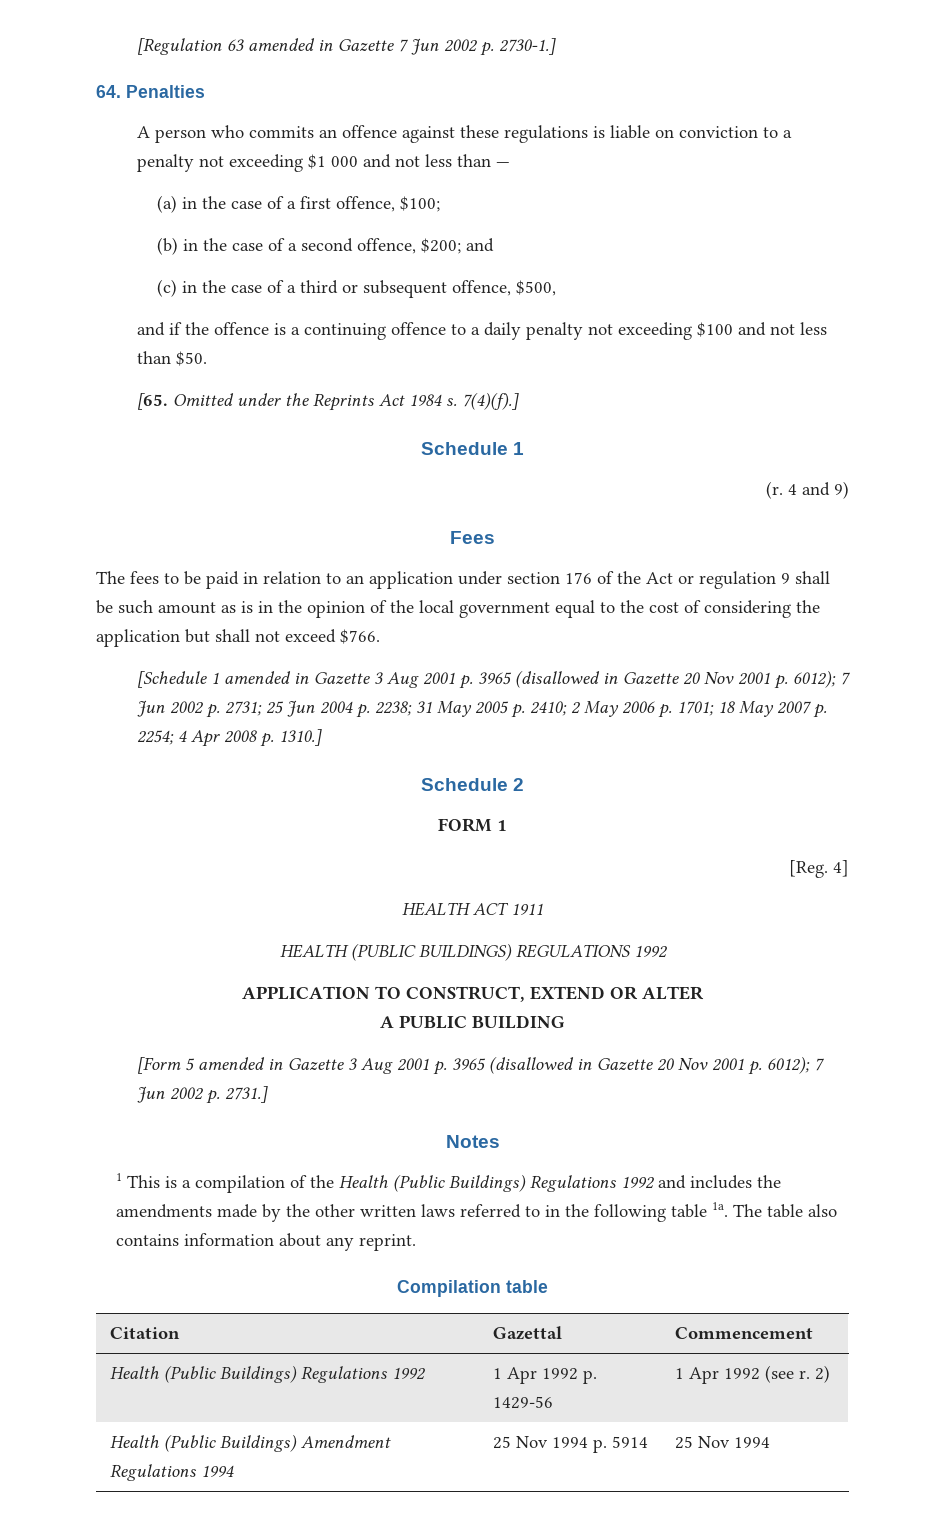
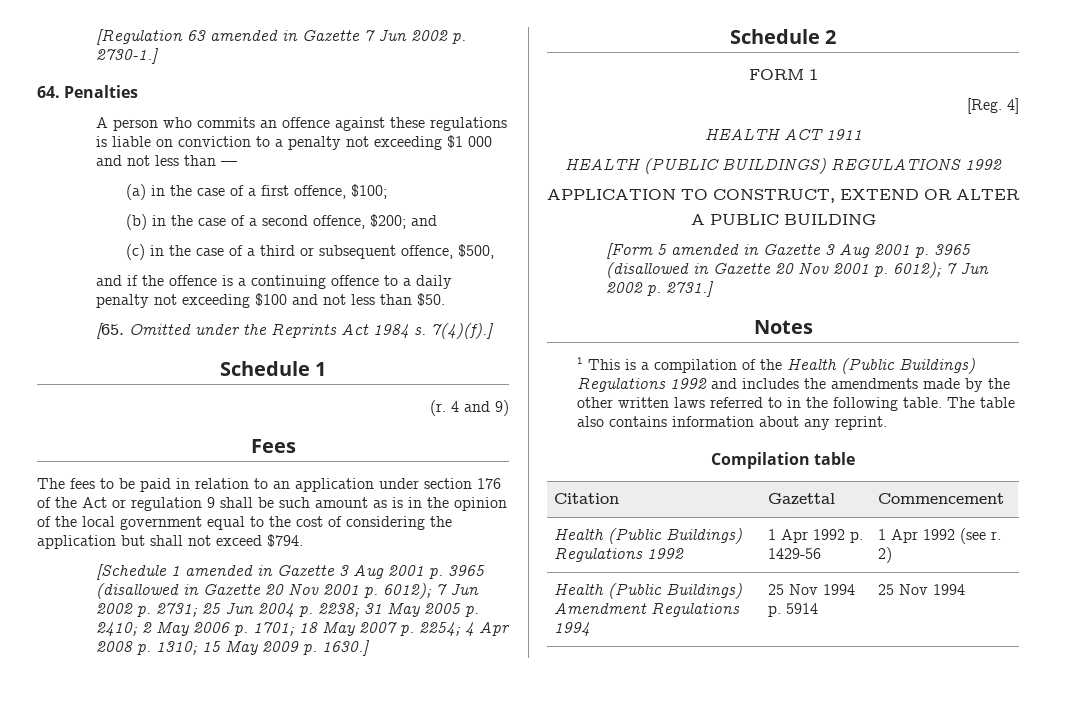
[340,629,380,644] $766. -> [267,534,303,547] $794.
[278,729,322,746] 1310.] -> [156,640,371,656] 1310; 15 May 2009 p. 1630.]
[671,1202,729,1218] table 1a. -> [902,397,942,408] table.

